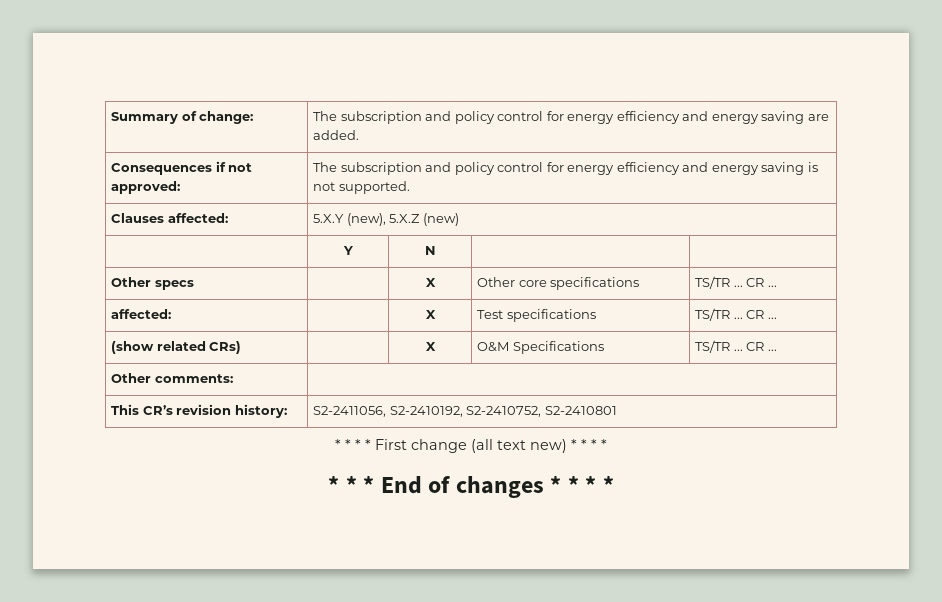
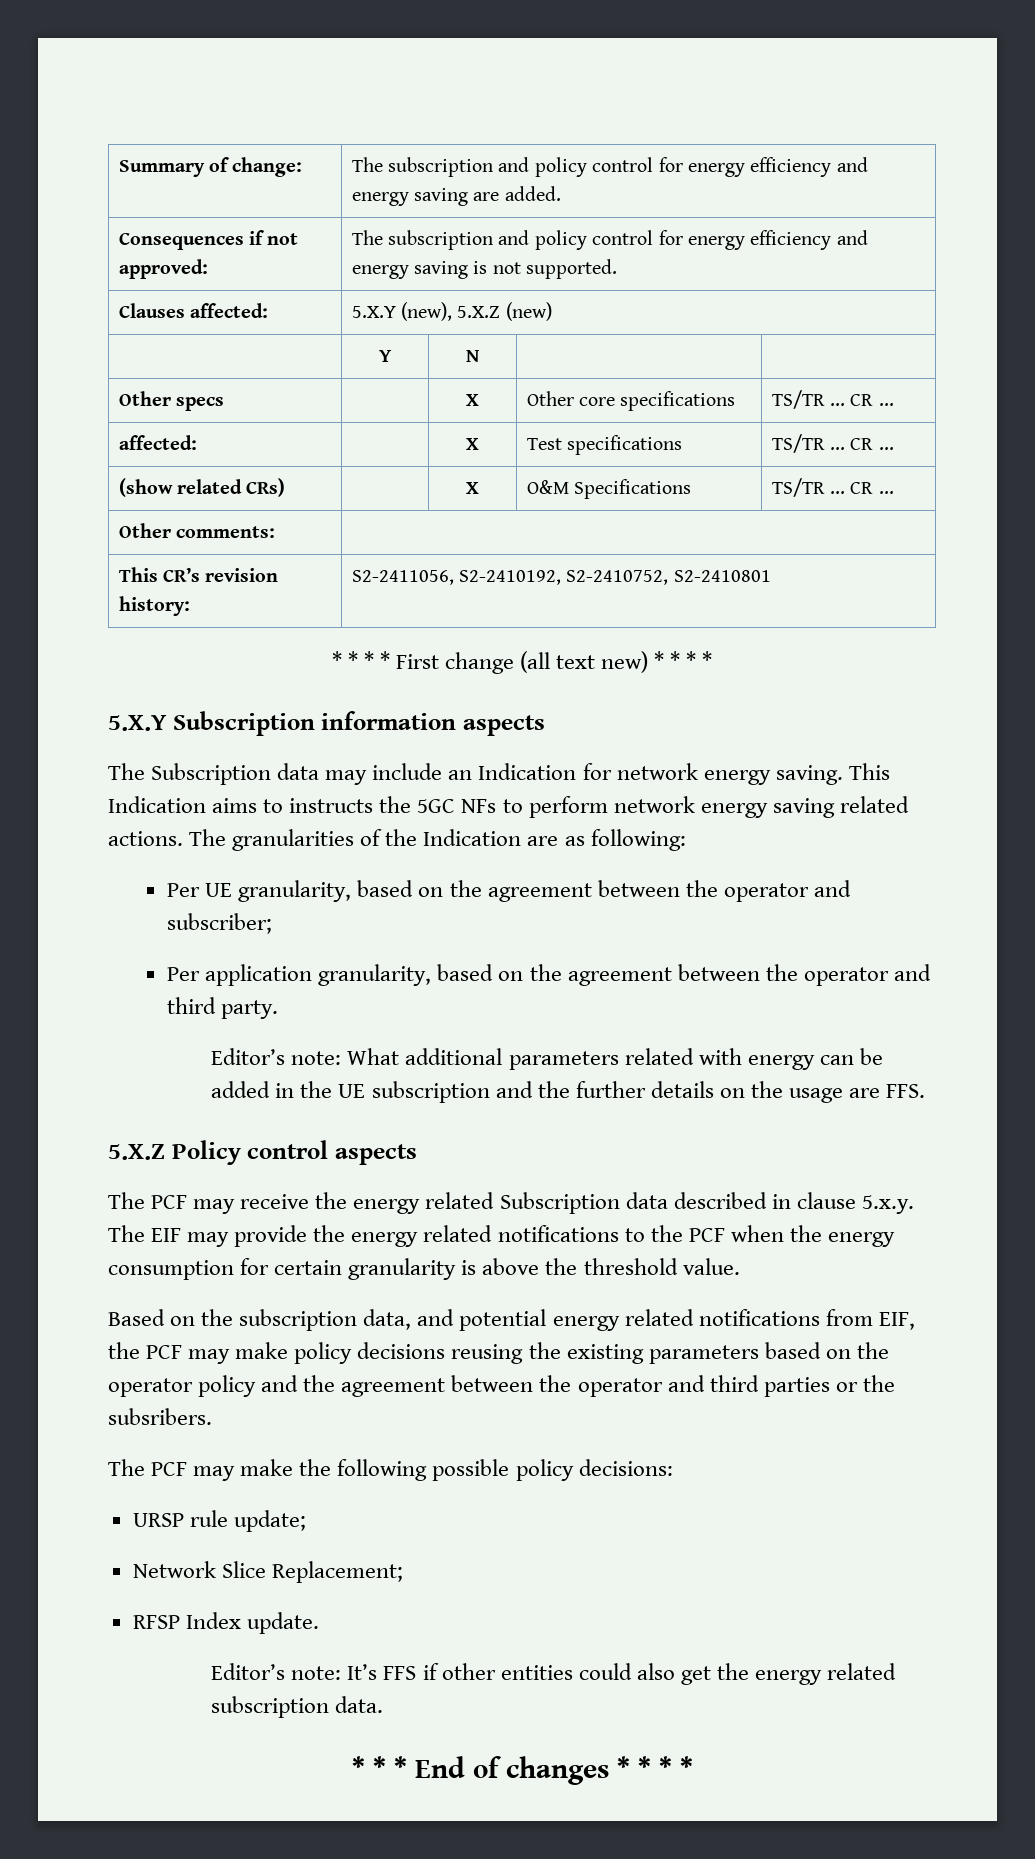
(607, 444) none -> [108,711,545,736] [108,763,890,785] [108,796,909,818] [108,829,686,851] [167,880,851,902] [167,913,273,934] [167,964,931,986] [167,997,279,1019] [211,1048,883,1070] [211,1081,926,1103] [108,1140,417,1165] [108,1192,914,1214] [108,1225,895,1247] [108,1258,740,1280] [108,1309,915,1331] [108,1342,889,1364] [108,1375,895,1397] [108,1408,212,1425] [108,1459,673,1481] [132,1510,306,1532] [132,1561,403,1583] [132,1612,319,1634] [211,1663,897,1685] [211,1696,384,1718] // 5.X.Y Subscription information aspects // The Subscription data may include an Indication for network energy saving. This Indication aims to instructs the 5GC NFs to perform network energy saving related actions. The granularities of the Indication are as following: // Per UE granularity, based on the agreement between the operator and subscriber; // Per application granularity, based on the agreement between the operator and third party. // Editor’s note: What additional parameters related with energy can be added in the UE subscription and the further details on the usage are FFS. // 5.X.Z Policy control aspects // The PCF may receive the energy related Subscription data described in clause 5.x.y. The EIF may provide the energy related notifications to the PCF when the energy consumption for certain granularity is above the threshold value. // Based on the subscription data, and potential energy related notifications from EIF, the PCF may make policy decisions reusing the existing parameters based on the operator policy and the agreement between the operator and third parties or the subsribers. // The PCF may make the following possible policy decisions: // URSP rule update; // Network Slice Replacement; // RFSP Index update. // Editor’s note: It’s FFS if other entities could also get the energy related subscription data.

